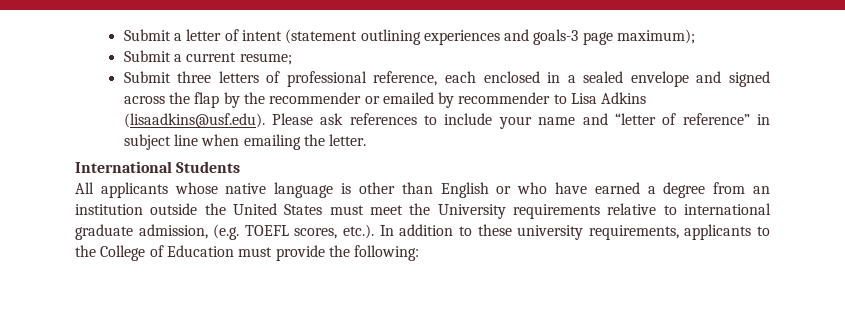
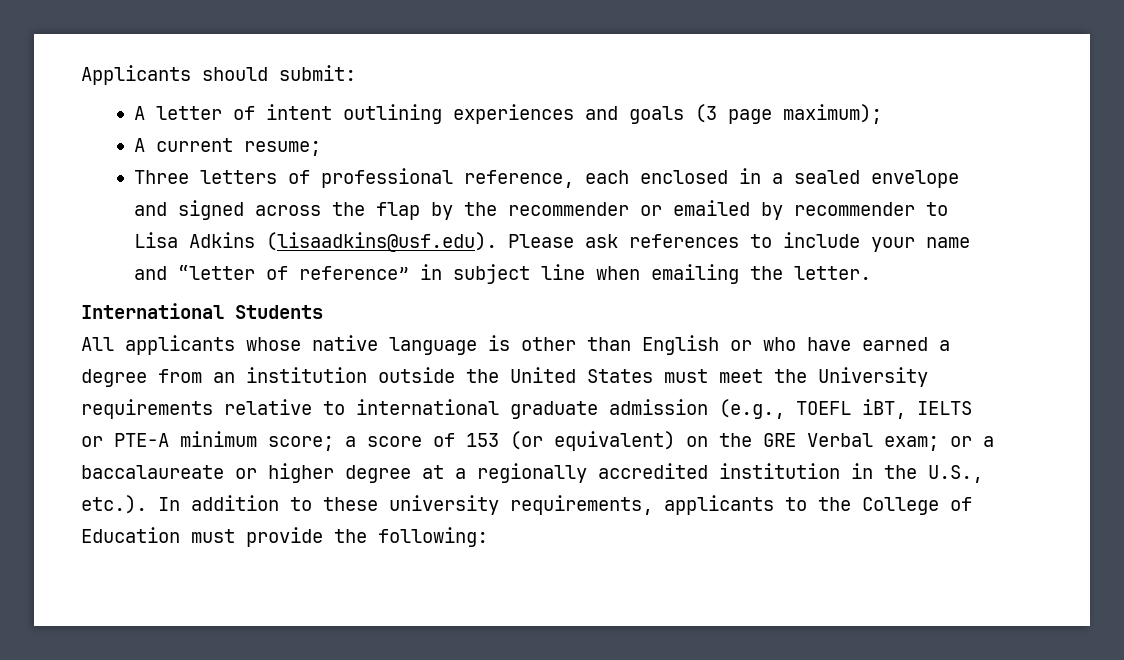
[123,29,182,41] Submit a -> [81,65,356,85] [134,106,146,120] Applicants should submit: // A
[285,29,358,44] (statement -> (333, 112) none
[533,29,579,45] goals-3 -> [629,104,718,124] goals (3
[123,50,182,62] Submit a -> [134,138,146,152] A
[123,71,212,83] Submit three -> [134,170,190,184] Three
[138,224,338,240] admission, (e.g. TOEFL scores, -> [609,399,972,419] [81,431,994,451] [81,463,983,483] admission (e.g., TOEFL iBT, IELTS or PTE-A minimum score; a score of 153 (or equivalent) on the GRE Verbal exam; or a baccalaureate or higher degree at a regionally accredited institution in the U.S.,

